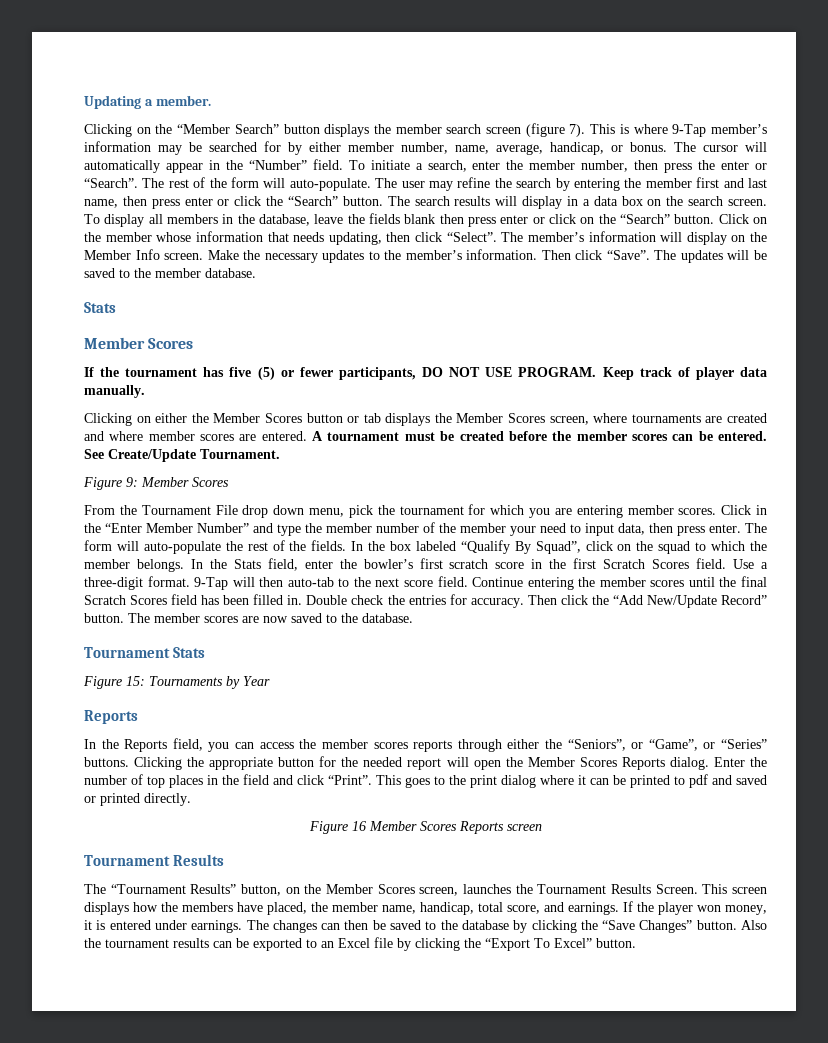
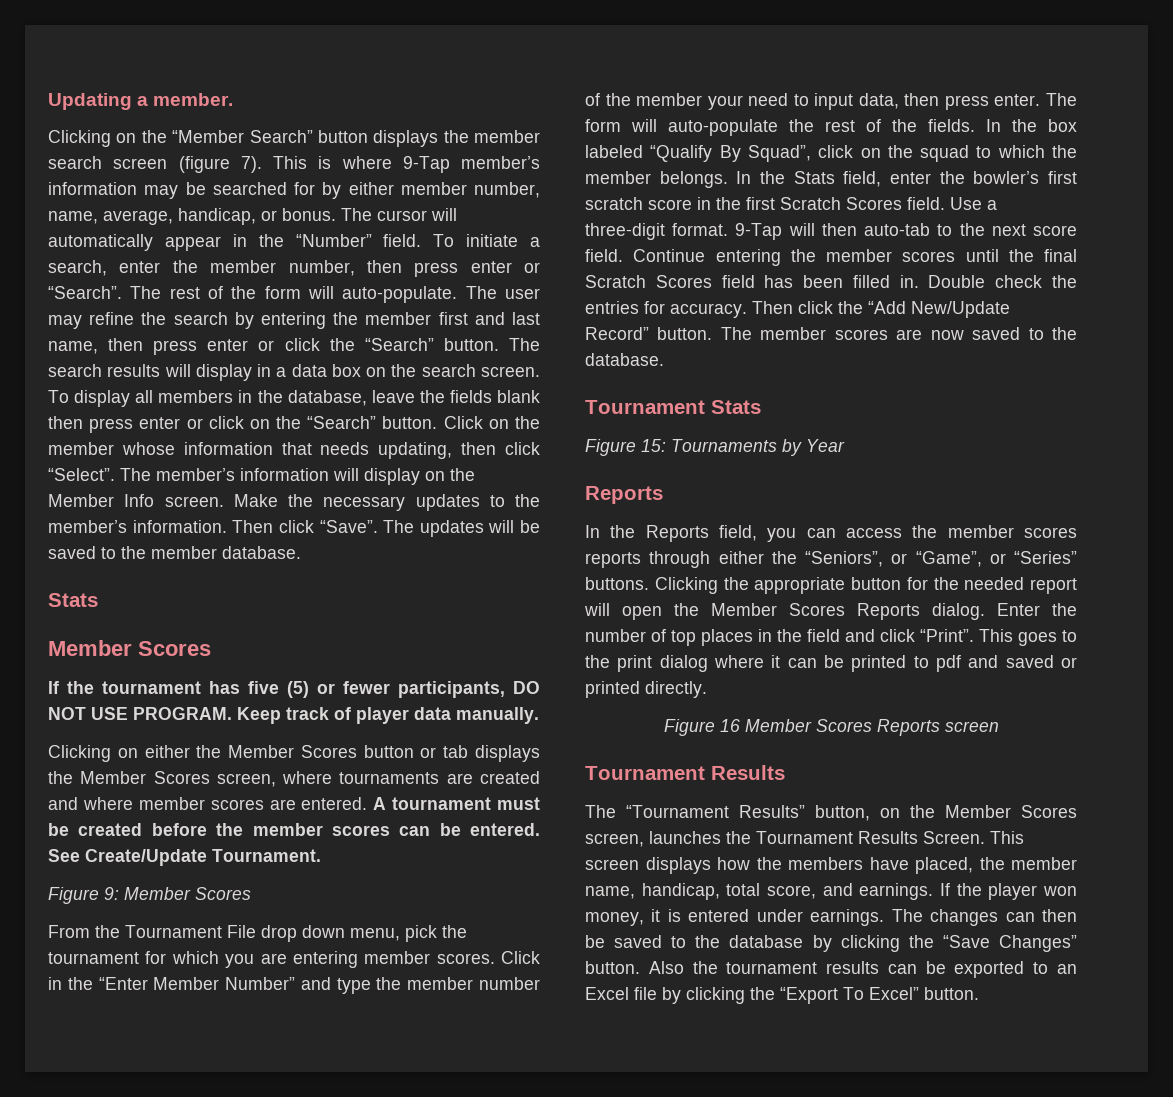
[698,160,716,170] the -> (459, 269) none

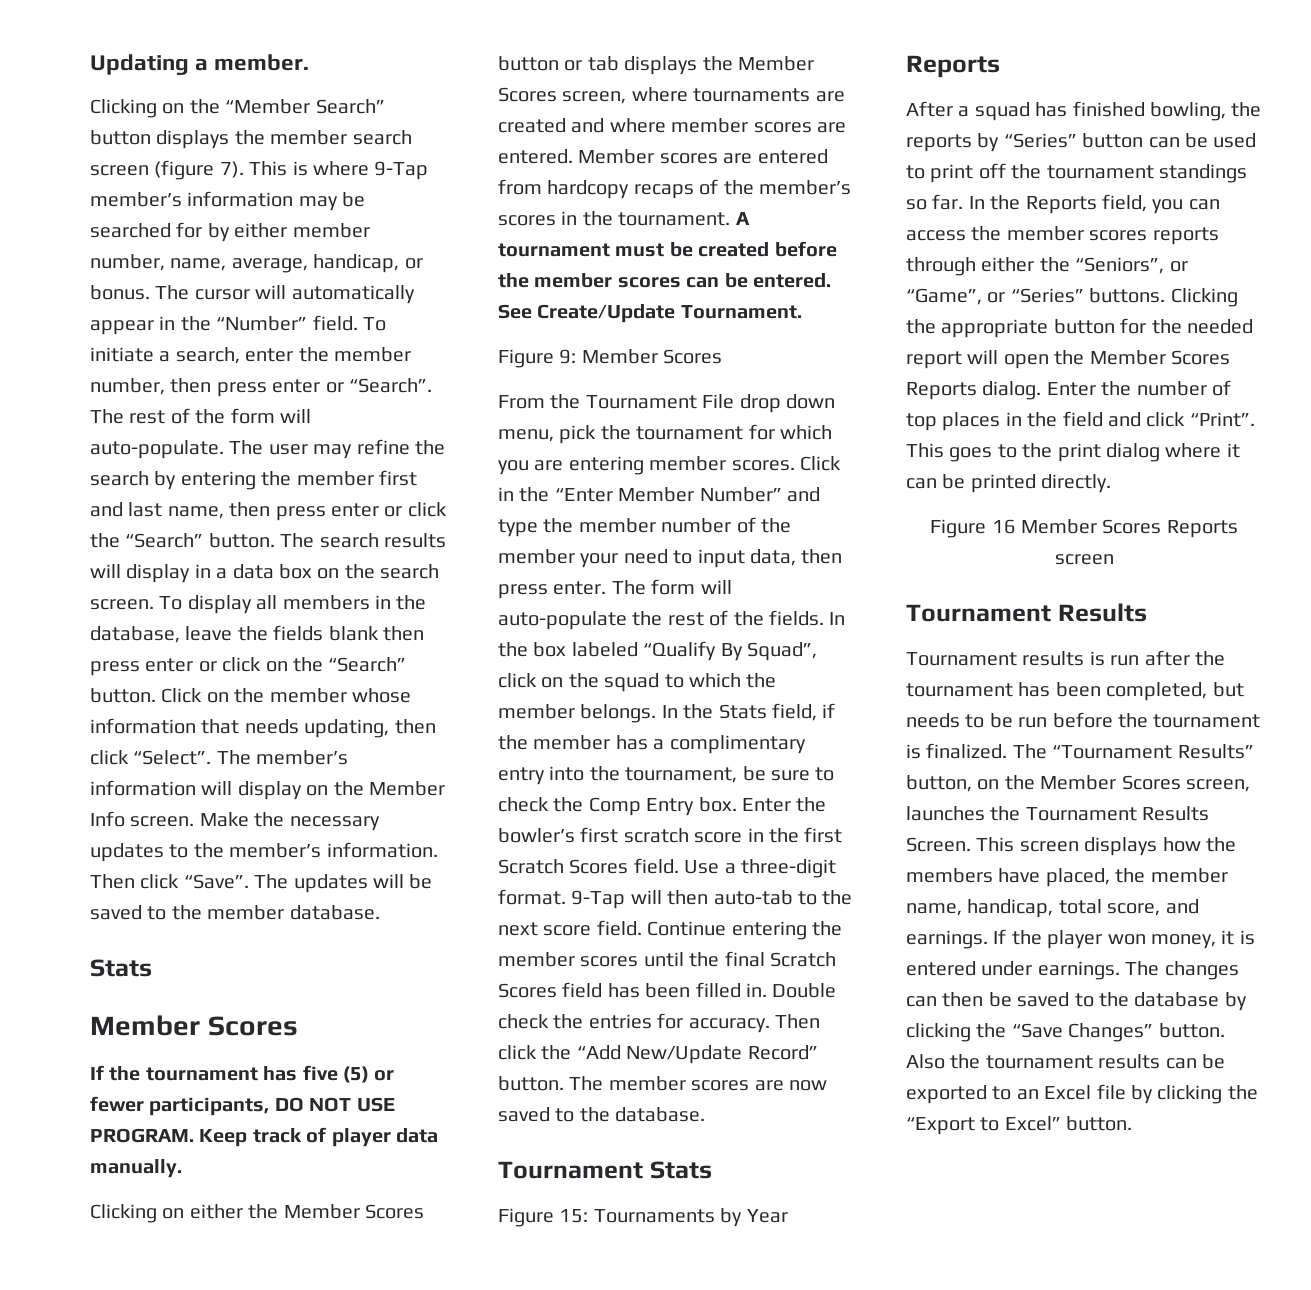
(368, 803) none -> [578,149,828,164] [498,179,851,199] [498,211,731,226] Member scores are entered from hardcopy recaps of the member’s scores in the tournament.
[890,172,931,184] enter -> [822,703,836,718] [498,735,806,754] [498,766,835,785] [498,797,791,816] if the member has a complimentary entry into the tournament, be sure to check the Comp Entry box. Enter
(663, 495) none -> [906,101,1262,121] [906,133,1257,152] [906,163,1247,183] [906,194,964,210] After a squad has finished bowling, the reports by “Series” button can be used to print off the tournament standings so far.
[913,655,1077,672] [585,681,640,698] to pdf and saved or printed -> (1036, 483) none
(785, 772) none -> [906,650,1225,666] [906,682,1244,701] [906,712,1261,728] [906,743,1008,759] Tournament results is run after the tournament has been completed, but needs to be run before the tournament is finalized.
[843,987,864,1000] To -> [980,1117,1000,1131] to

